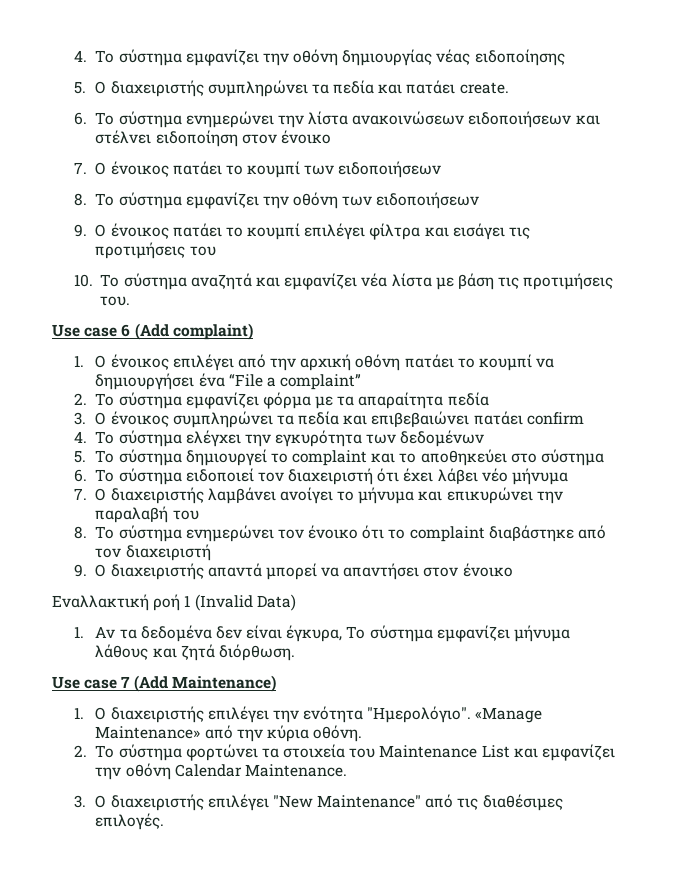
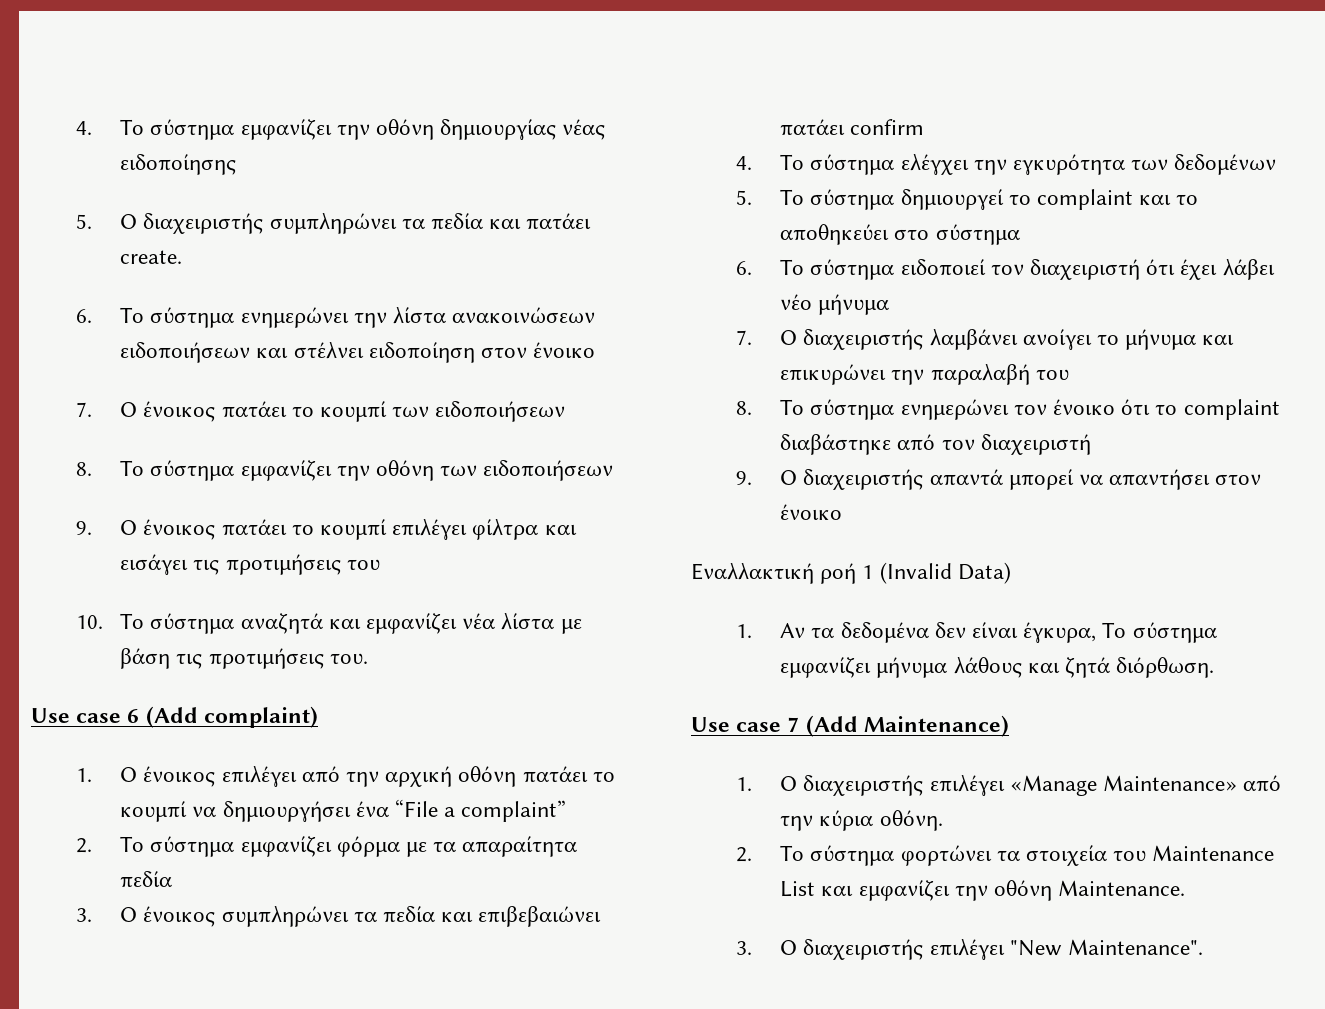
[272,706,472,723] την ενότητα "Ημερολόγιο". -> (1005, 785) none
[174,764,242,777] Calendar -> (1052, 890) none
[317,794,563,811] [95,813,165,830] Maintenance" από τις διαθέσιμες επιλογές. -> [1067,939,1203,955] Maintenance".

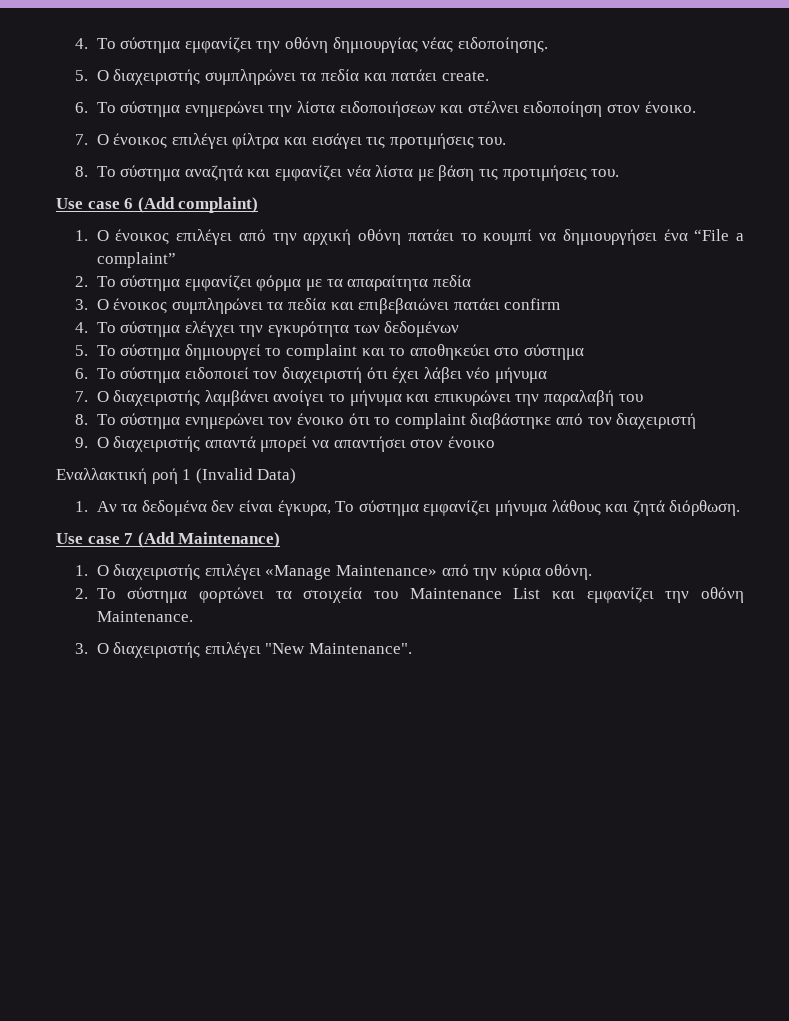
[120,154,237,175] ειδοποίησης -> [457,37,548,53] ειδοποίησης.
[452,307,596,323] ανακοινώσεων -> (335, 107) none
[533,342,596,358] ένοικο -> [644,101,696,113] ένοικο.
[221,401,566,422] [75,460,614,481] [75,519,387,540] πατάει το κουμπί των ειδοποιήσεων // 8. Το σύστημα εμφανίζει την οθόνη των ειδοποιήσεων // 9. Ο ένοικος πατάει το κουμπί -> (168, 141) none
[346,559,380,570] [75,615,103,629] του // 10. -> [478,136,507,145] [75,166,89,177] του. // 8.

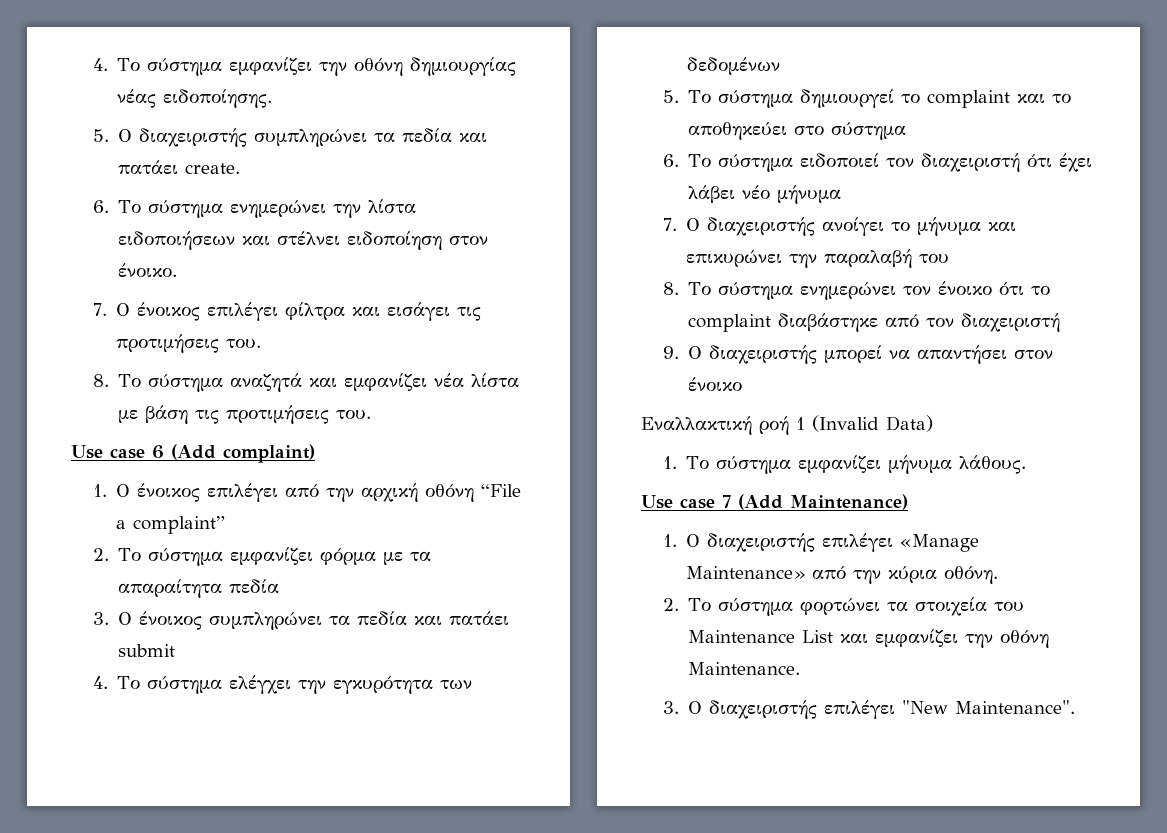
[407,229,688,245] πατάει το κουμπί να δημιουργήσει ένα -> (475, 493) none
[358,298,561,314] επιβεβαιώνει πατάει confirm -> [449,611,510,625] [118,644,176,657] πατάει submit
[204,390,269,406] λαμβάνει -> (816, 226) none
[204,436,256,448] απαντά -> (818, 354) none
[96,500,741,516] Αν τα δεδομένα δεν είναι έγκυρα, Το σύστημα εμφανίζει μήνυμα λάθους και ζητά διόρθωση. -> [686,455,1027,474] Το σύστημα εμφανίζει μήνυμα λάθους.

